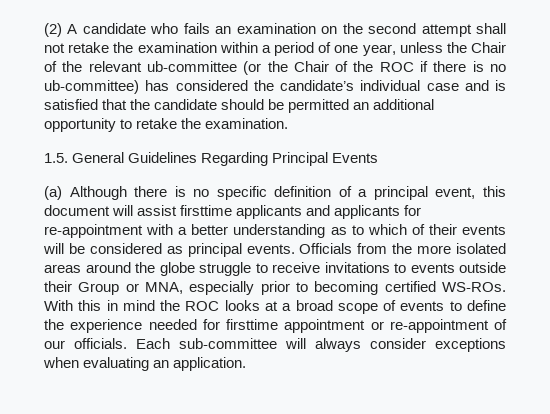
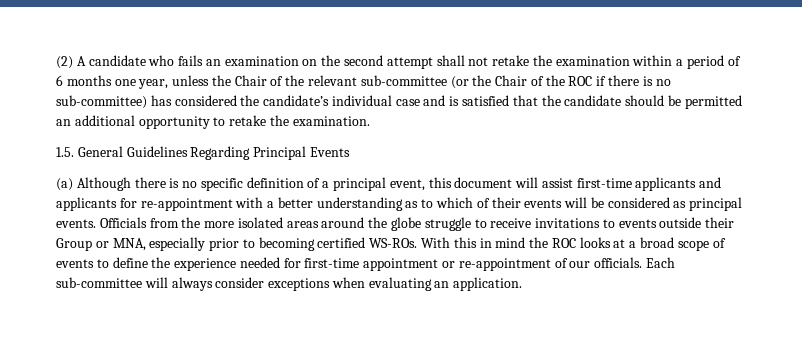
(332, 47) none -> [56,75,112,86] 6 months
[146,61,237,72] ub-committee -> [360,75,447,86] sub-committee
[44,80,139,94] ub-committee) -> [56,95,147,109] sub-committee)
[180,205,233,216] firsttime -> [576,178,632,188] first-time
[226,319,278,330] firsttime -> [304,258,360,268] first-time

